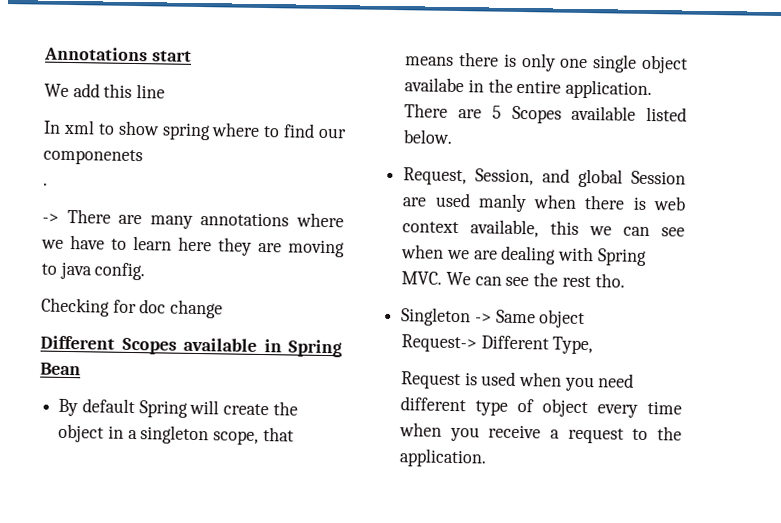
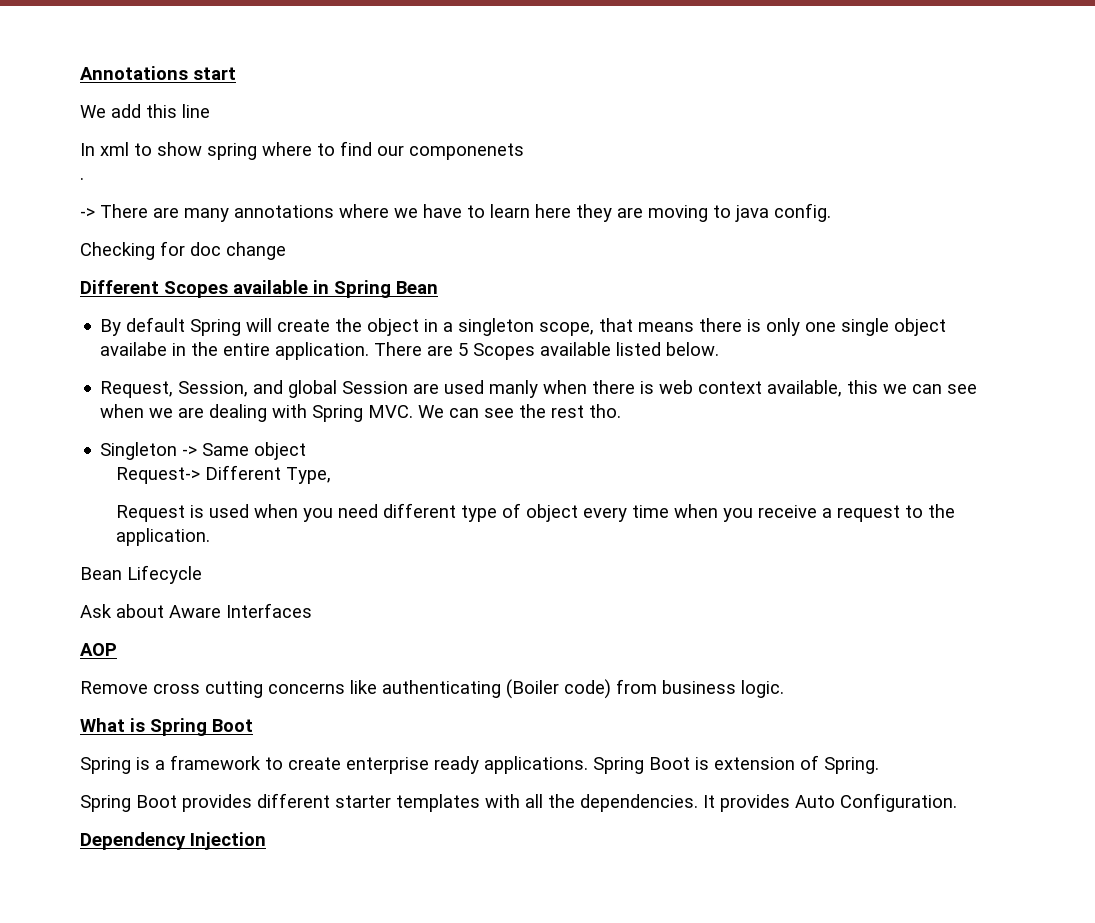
(487, 458) none -> [80,565,202,584] [80,603,312,618] [80,643,117,656] [80,679,784,699] [80,718,253,736] [80,755,879,774] [80,793,957,812] [80,832,266,850] // Bean Lifecycle // Ask about Aware Interfaces // AOP // Remove cross cutting concerns like authenticating (Boiler code) from business logic. // What is Spring Boot // Spring is a framework to create enterprise ready applications. Spring Boot is extension of Spring. // Spring Boot provides different starter templates with all the dependencies. It provides Auto Configuration. // Dependency Injection

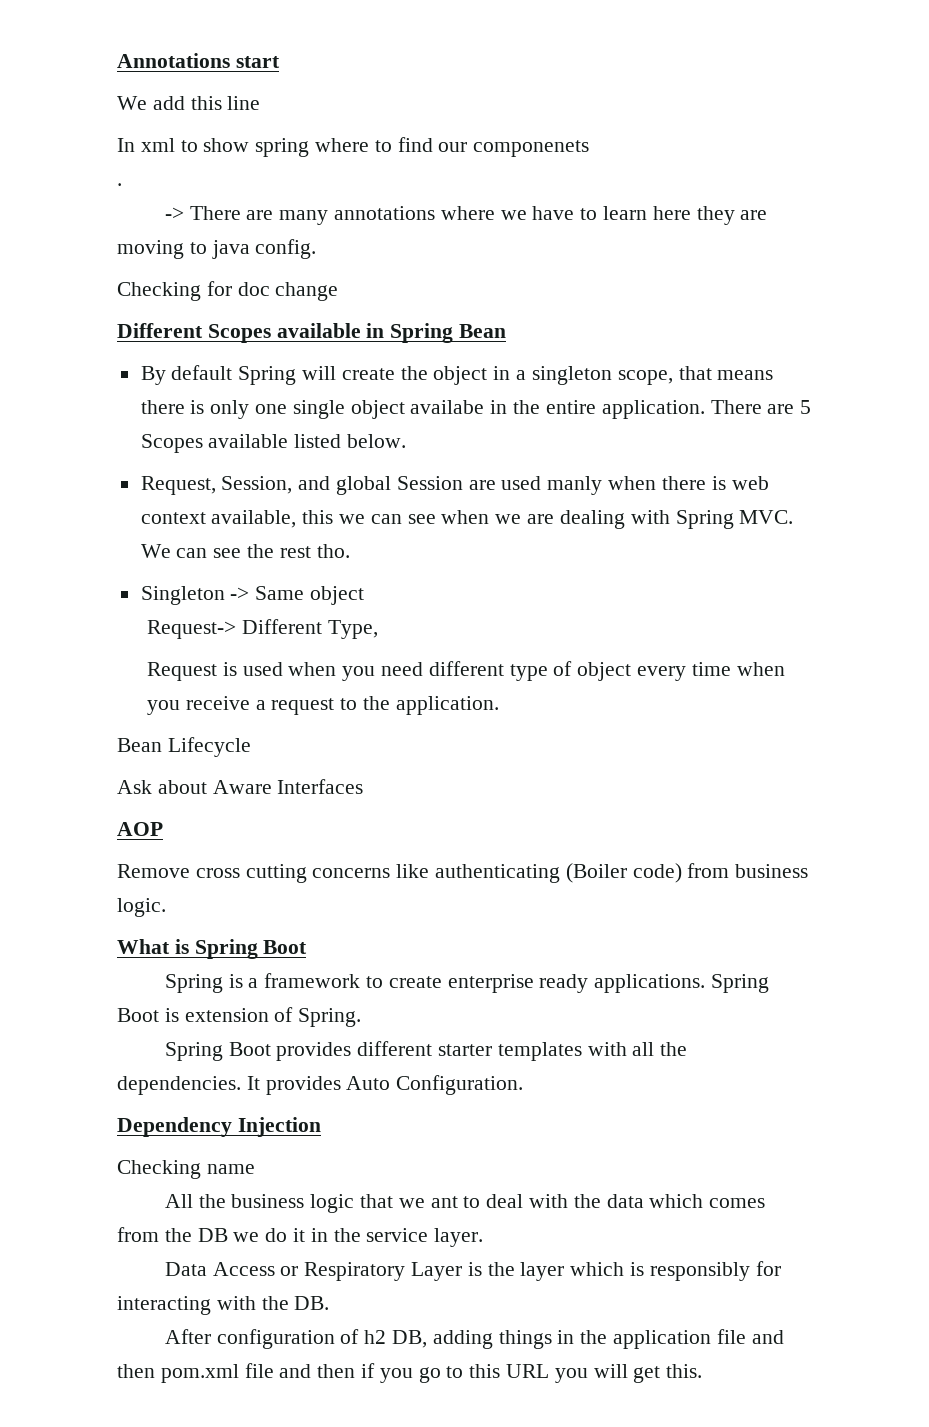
(266, 841) none -> [117,1160,255,1179] [164,1194,766,1213] [117,1227,484,1247] [164,1261,781,1281] [117,1296,330,1315] [164,1329,784,1349] [117,1363,703,1383] // Checking name // All the business logic that we ant to deal with the data which comes from the DB we do it in the service layer. // Data Access or Respiratory Layer is the layer which is responsibly for interacting with the DB. // After configuration of h2 DB, adding things in the application file and then pom.xml file and then if you go to this URL you will get this.

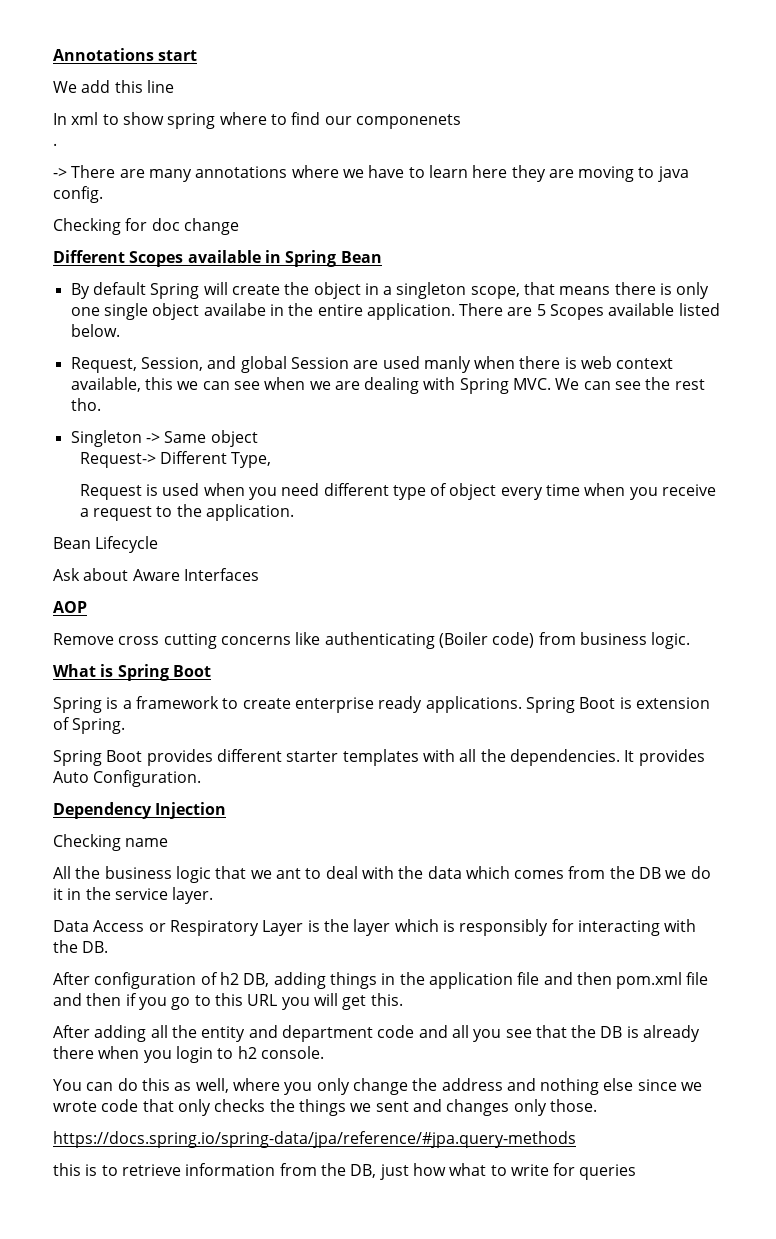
(703, 1371) none -> [53,1025,701,1042] [53,1046,324,1063] [53,1078,703,1095] [53,1099,597,1116] [53,1131,576,1148] [53,1163,637,1180] // After adding all the entity and department code and all you see that the DB is already there when you login to h2 console. // You can do this as well, where you only change the address and nothing else since we wrote code that only checks the things we sent and changes only those. // https://docs.spring.io/spring-data/jpa/reference/#jpa.query-methods // this is to retrieve information from the DB, just how what to write for queries

